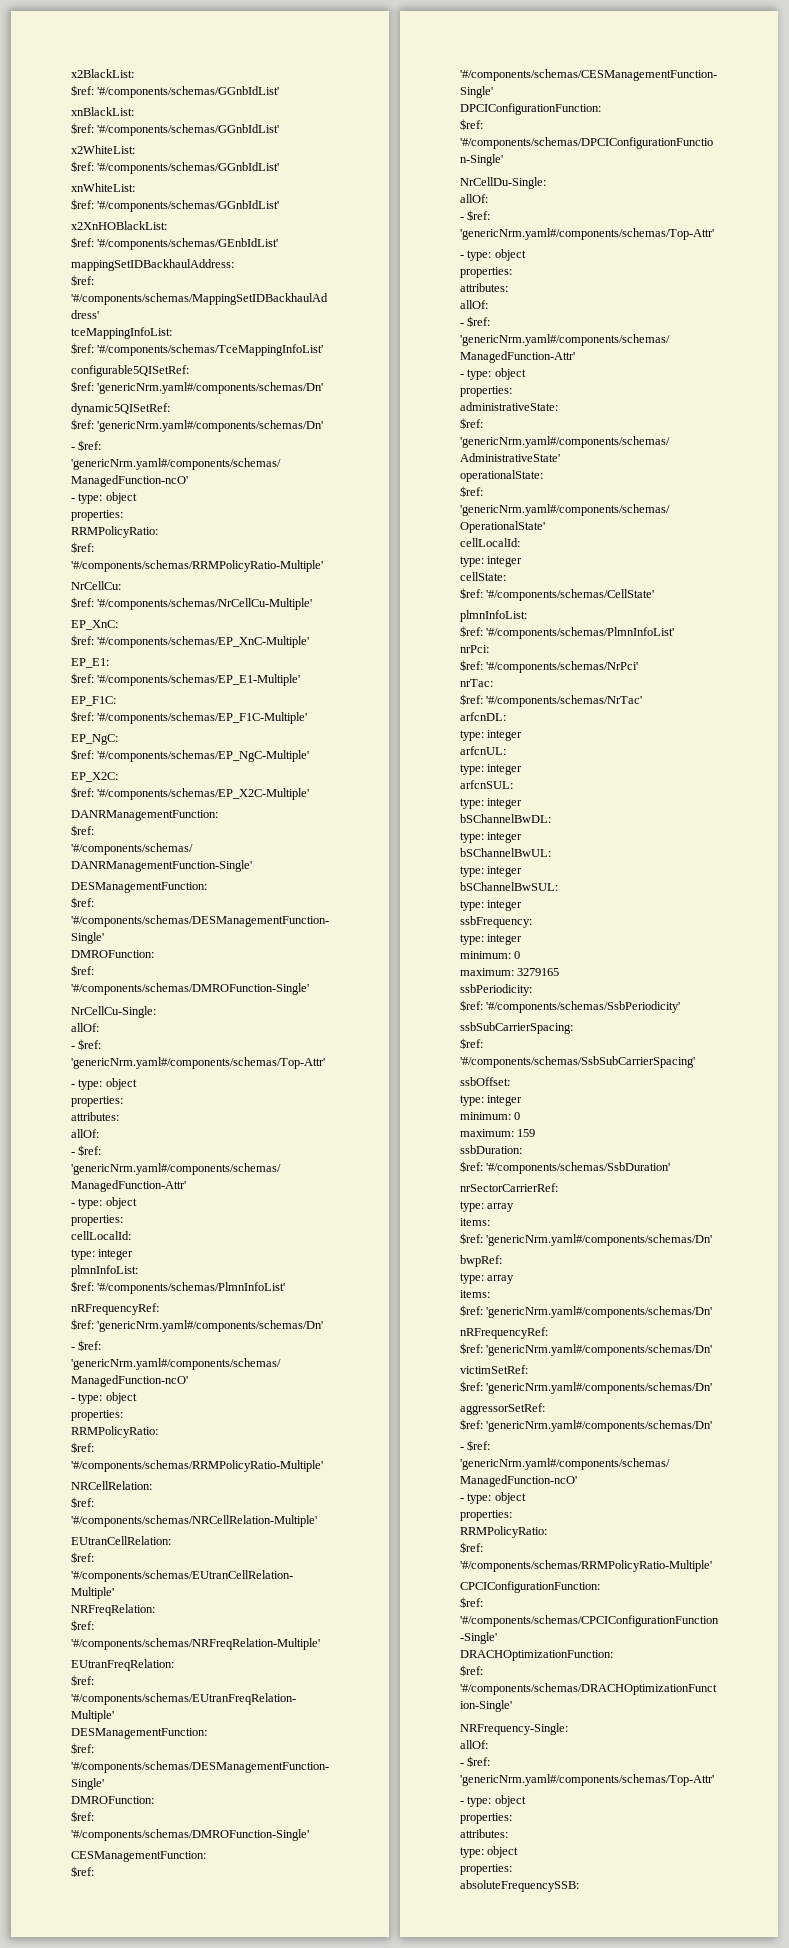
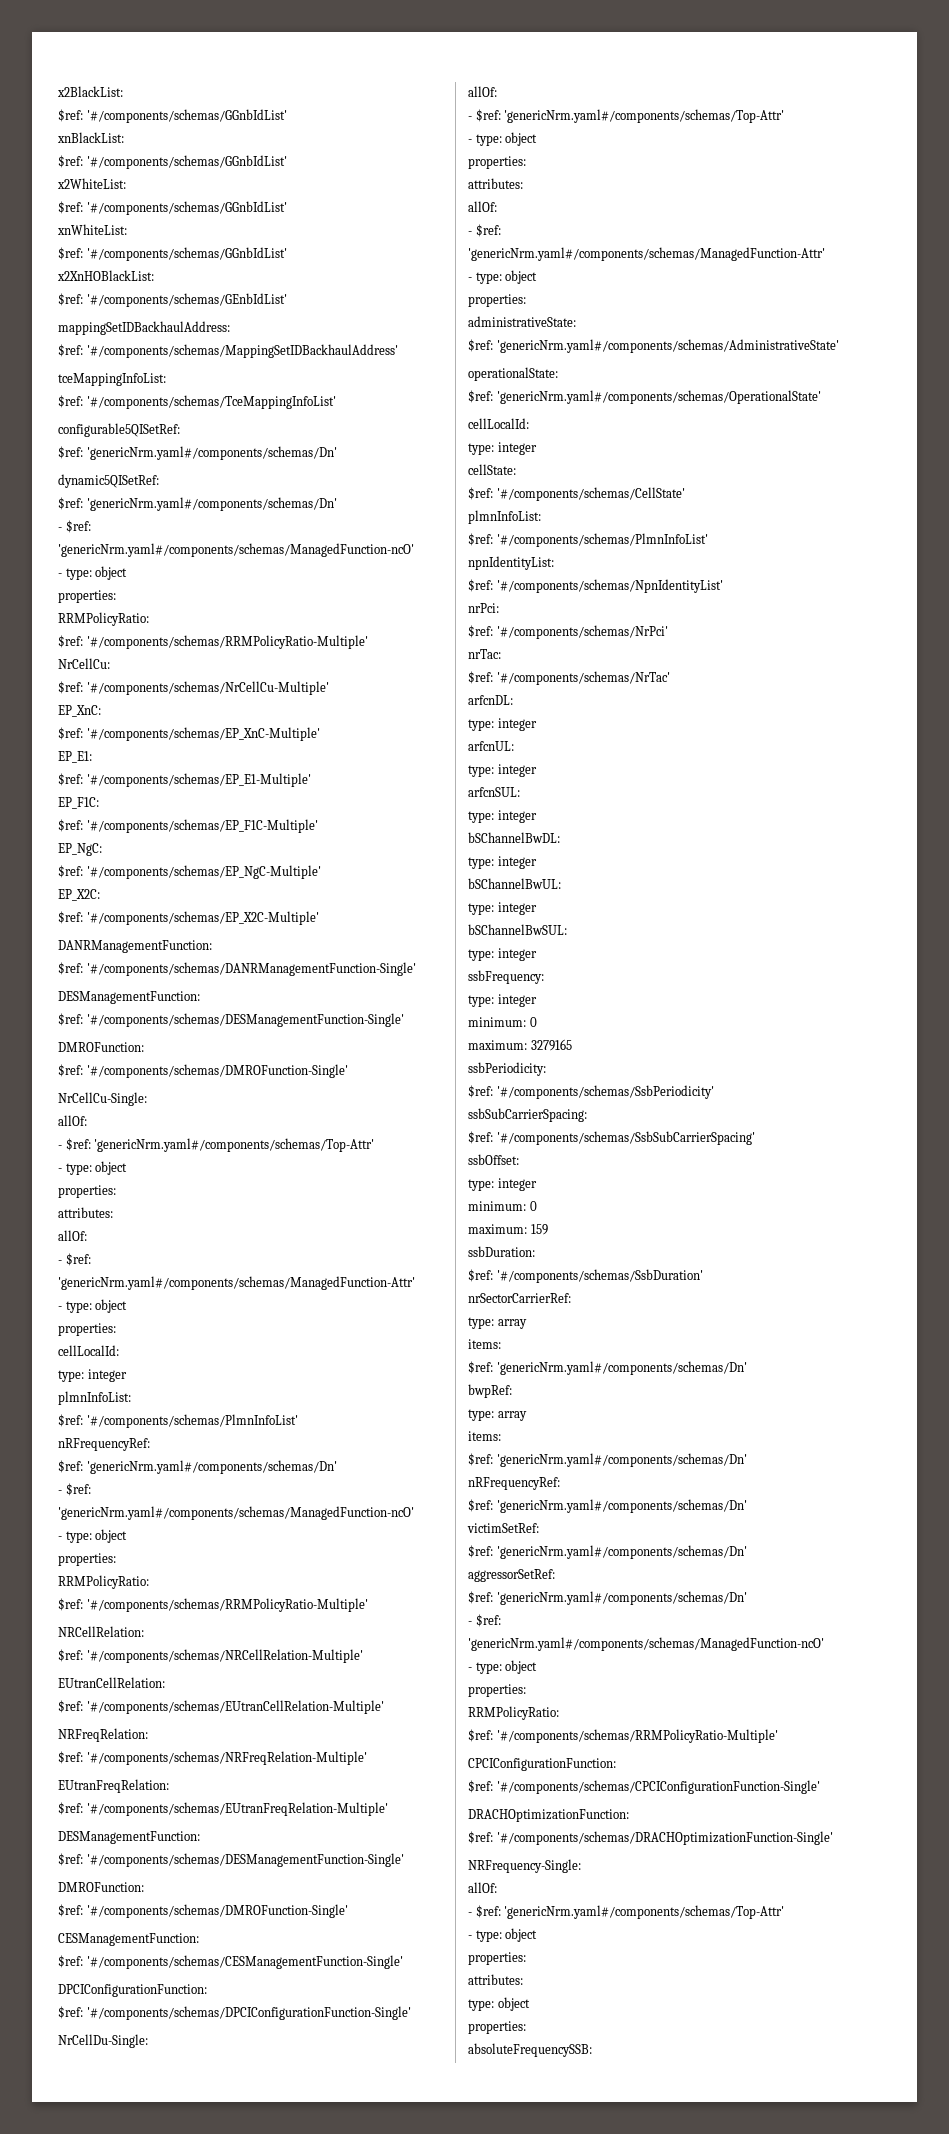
(675, 633) none -> [468,556,554,570] [468,579,723,593] // npnIdentityList: // $ref: '#/components/schemas/NpnIdentityList'

